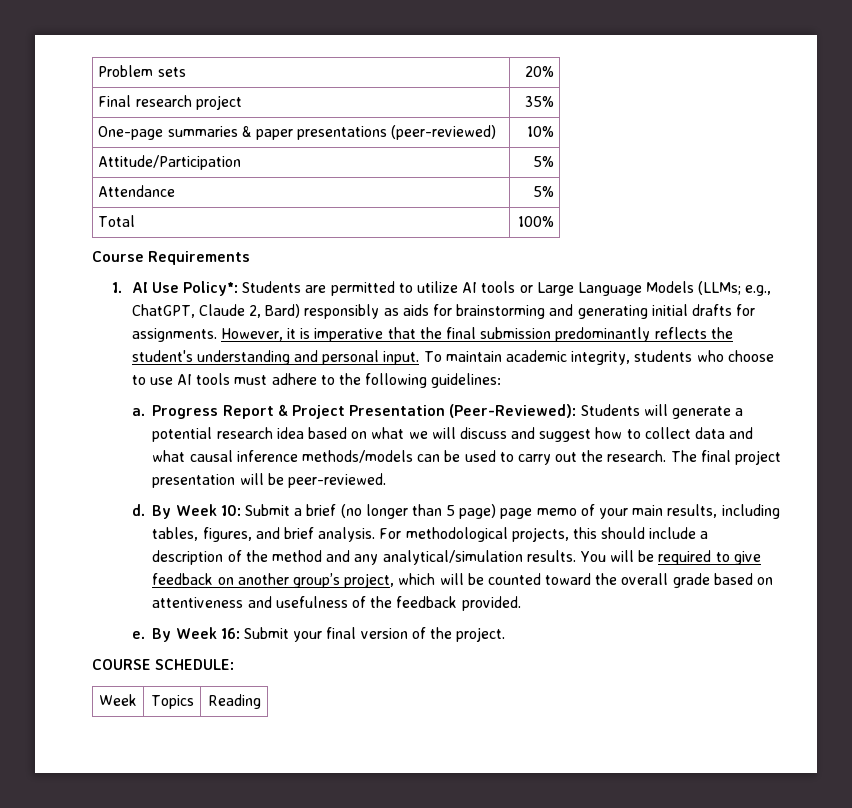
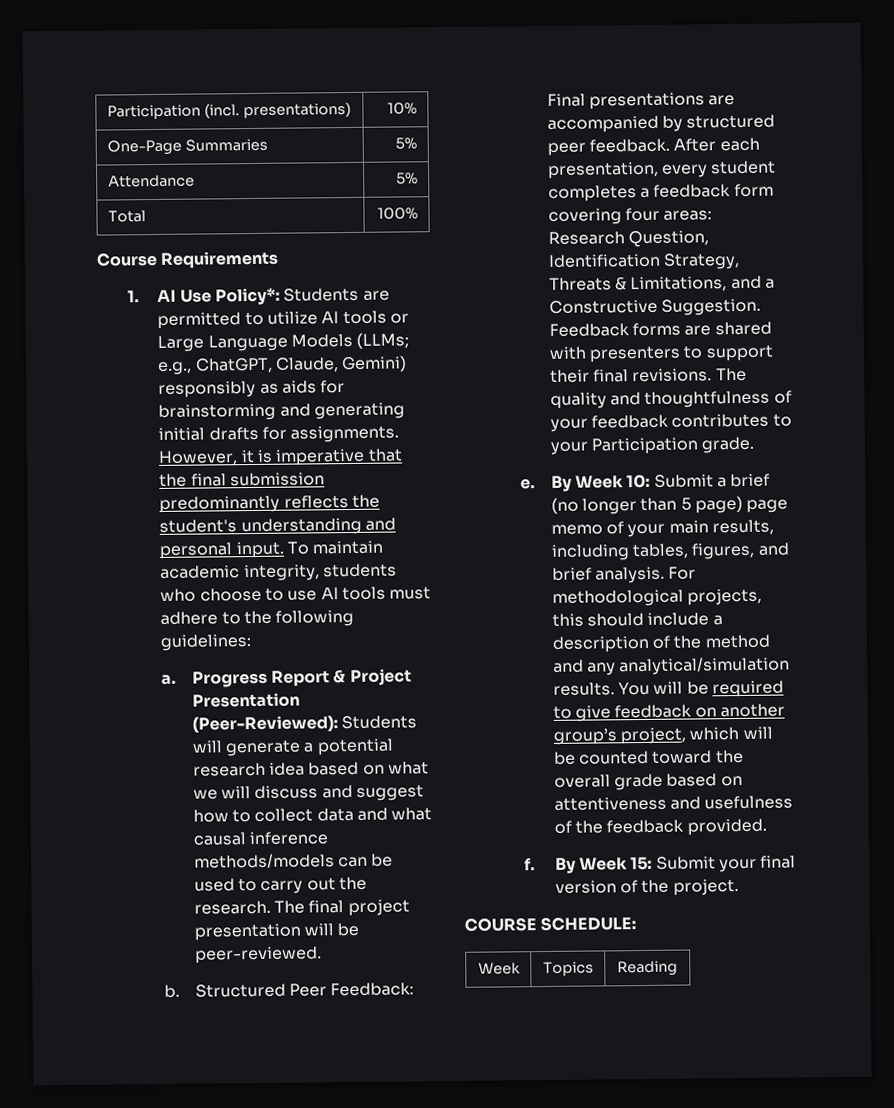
[98,65,186,77] [524,66,554,77] [98,95,242,110] [524,96,554,107] [98,125,497,140] Problem sets | 20% // Final research project | 35% // One-page summaries & paper presentations (peer-reviewed) -> [106,101,351,120] Participation (incl. presentations)
[98,155,242,170] Attitude/Participation -> [106,138,268,156] One-Page Summaries
[198,304,301,318] Claude 2, Bard) -> [275,355,408,373] Claude, Gemini)
[131,504,145,516] d. -> [164,982,415,998] [546,92,736,110] [546,114,776,133] [546,137,760,156] [546,160,777,179] [547,183,774,202] [547,207,713,225] [547,230,709,248] [547,252,740,270] [548,275,775,293] [548,298,761,316] [548,321,772,337] [548,344,774,363] [549,367,747,383] [549,390,792,409] [549,413,792,432] [549,436,755,455] [520,478,536,490] b. Structured Peer Feedback: Final presentations are accompanied by structured peer feedback. After each presentation, every student completes a feedback form covering four areas: Research Question, Identification Strategy, Threats & Limitations, and a Constructive Suggestion. Feedback forms are shared with presenters to support their final revisions. The quality and thoughtfulness of your feedback contributes to your Participation grade. // e.
[131,627,240,642] e. By Week 16: -> [524,856,653,874] f. By Week 15:

